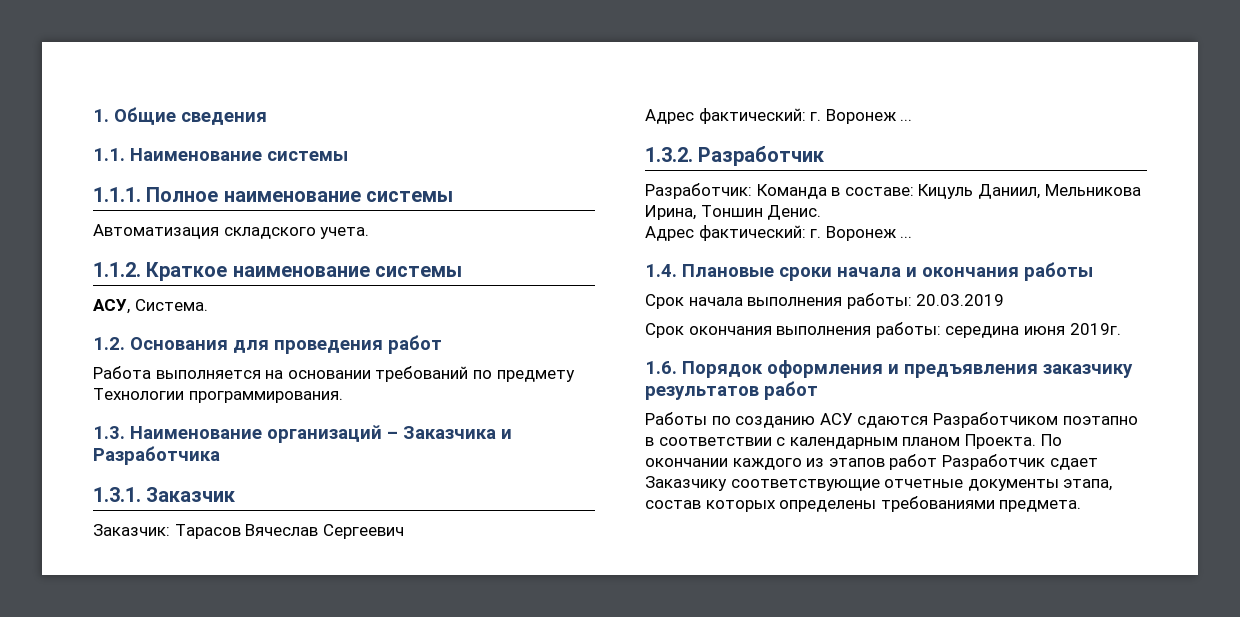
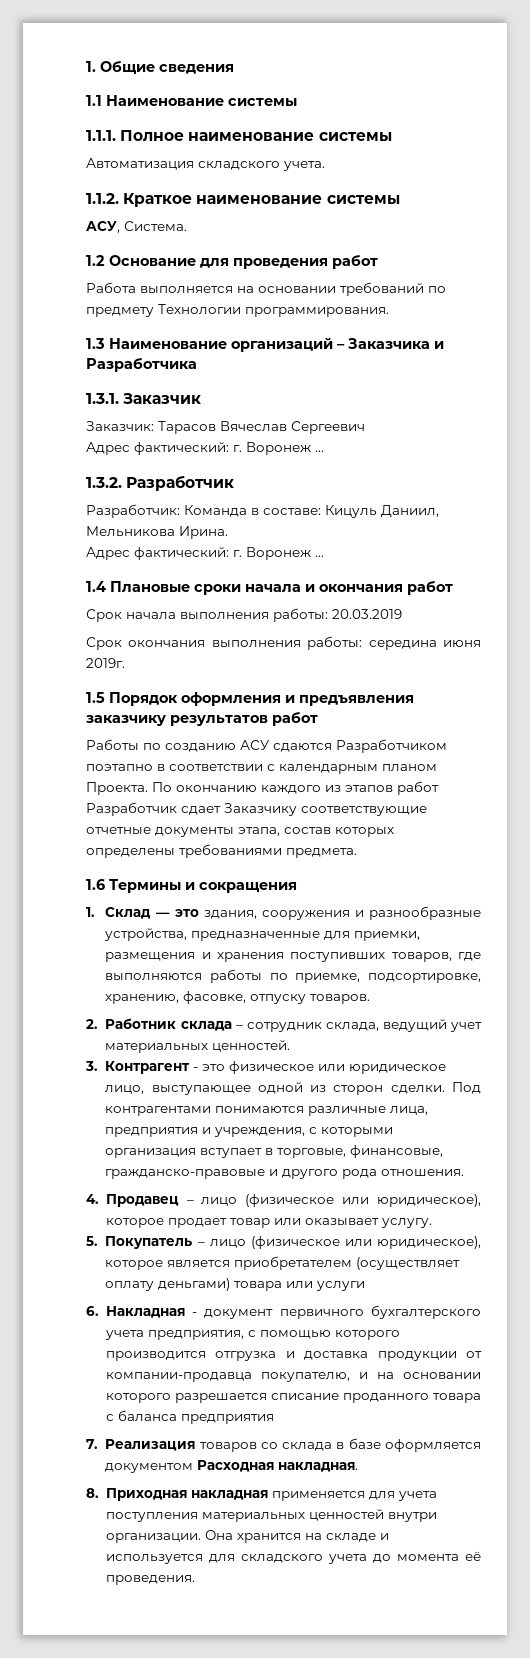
[93,148,125,161] 1.1. -> [86,95,102,106] 1.1
[93,337,228,350] 1.2. Основания -> [86,255,196,266] 1.2 Основание
[93,426,125,439] 1.3. -> [86,338,105,349] 1.3
[645,205,822,220] [645,225,913,241] [645,264,677,277] Ирина, Тоншин Денис. // Адрес фактический: г. Воронеж ... // 1.4. -> [179,526,228,539] [86,547,324,560] [86,581,106,592] Ирина. // Адрес фактический: г. Воронеж ... // 1.4
[1024,262,1093,281] работы -> [407,580,453,595] работ
[645,361,677,374] 1.6. -> [86,692,105,703] 1.5
[645,458,728,467] окончании -> [176,785,257,792] окончанию
(1082, 506) none -> [86,879,297,893] [86,906,481,920] [104,928,421,941] [105,952,481,962] [105,969,482,983] [105,991,371,1004] [86,1018,483,1032] [105,1040,291,1053] [85,1061,447,1074] [105,1082,481,1095] [105,1106,429,1116] [105,1127,394,1137] [105,1145,444,1158] [105,1169,465,1179] [86,1194,481,1207] [105,1218,432,1228] [86,1236,481,1249] [105,1256,461,1270] [105,1278,366,1291] [86,1305,481,1319] [104,1330,400,1340] [105,1351,482,1361] [105,1372,481,1382] [105,1393,481,1403] [105,1410,274,1424] [86,1438,481,1452] [105,1460,359,1473] [86,1488,437,1501] [105,1509,437,1522] [105,1530,389,1543] [105,1551,482,1564] [105,1575,195,1585] // 1.6 Термины и сокращения // 1. Склад — это здания, сооружения и разнообразные устройства, предназначенные для приемки, размещения и хранения поступивших товаров, где выполняются работы по приемке, подсортировке, хранению, фасовке, отпуску товаров. // 2. Работник склада – сотрудник склада, ведущий учет материальных ценностей. // 3. Контрагент - это физическое или юридическое лицо, выступающее одной из сторон сделки. Под контрагентами понимаются различные лица, предприятия и учреждения, с которыми организация вступает в торговые, финансовые, гражданско-правовые и другого рода отношения. // 4. Продавец – лицо (физическое или юридическое), которое продает товар или оказывает услугу. // 5. Покупатель – лицо (физическое или юридическое), которое является приобретателем (осуществляет оплату деньгами) товара или услуги // 6. Накладная - документ первичного бухгалтерского учета предприятия, с помощью которого производится отгрузка и доставка продукции от компании-продавца покупателю, и на основании которого разрешается списание проданного товара с баланса предприятия // 7. Реализация товаров со склада в базе оформляется документом Расходная накладная. // 8. Приходная накладная применяется для учета поступления материальных ценностей внутри организации. Она хранится на складе и используется для складского учета до момента её проведения.

